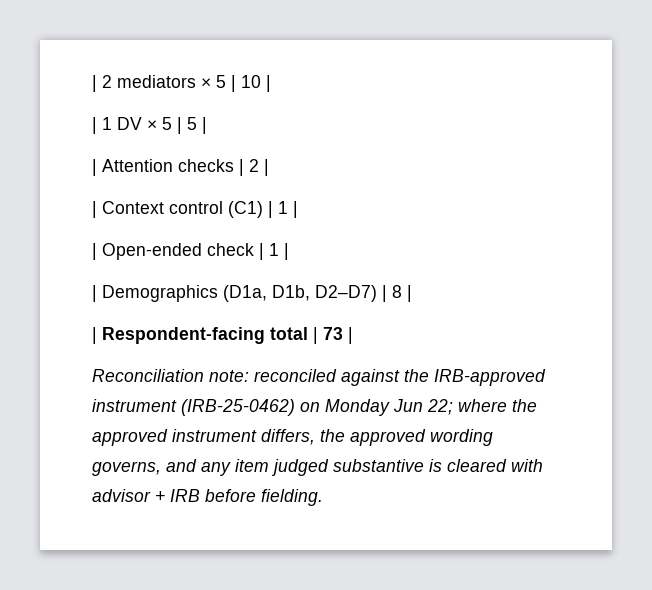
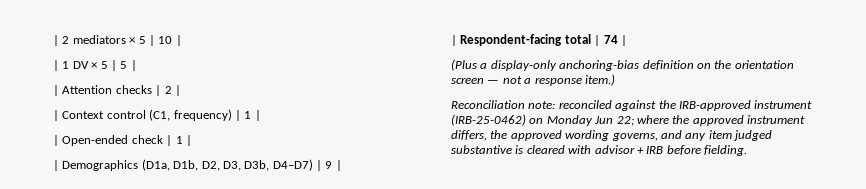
[228,201,263,218] (C1) -> [149,109,232,121] (C1, frequency)
[315,285,402,302] D2–D7) | 8 -> [201,159,333,171] D2, D3, D3b, D4–D7) | 9
[323,327,353,344] 73 | -> [603,35,627,46] [451,59,794,71] [451,74,615,86] 74 | // (Plus a display-only anchoring-bias definition on the orientation screen — not a response item.)

